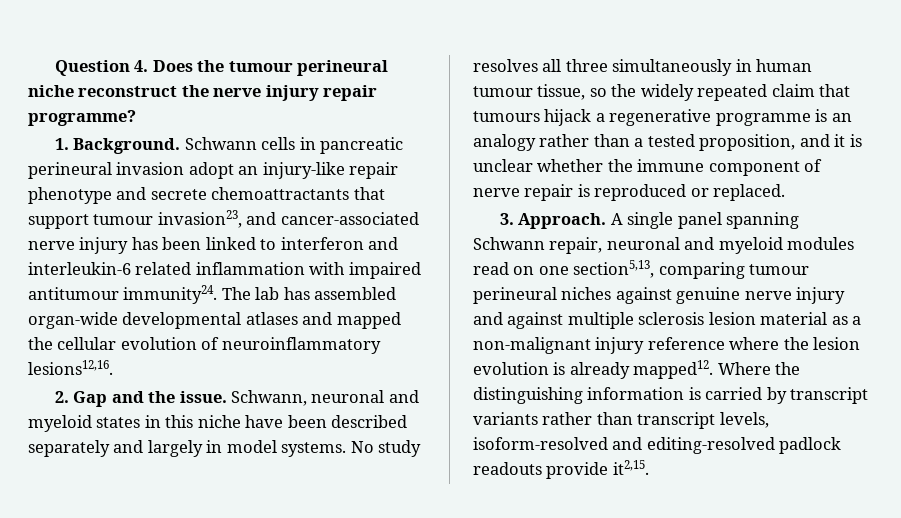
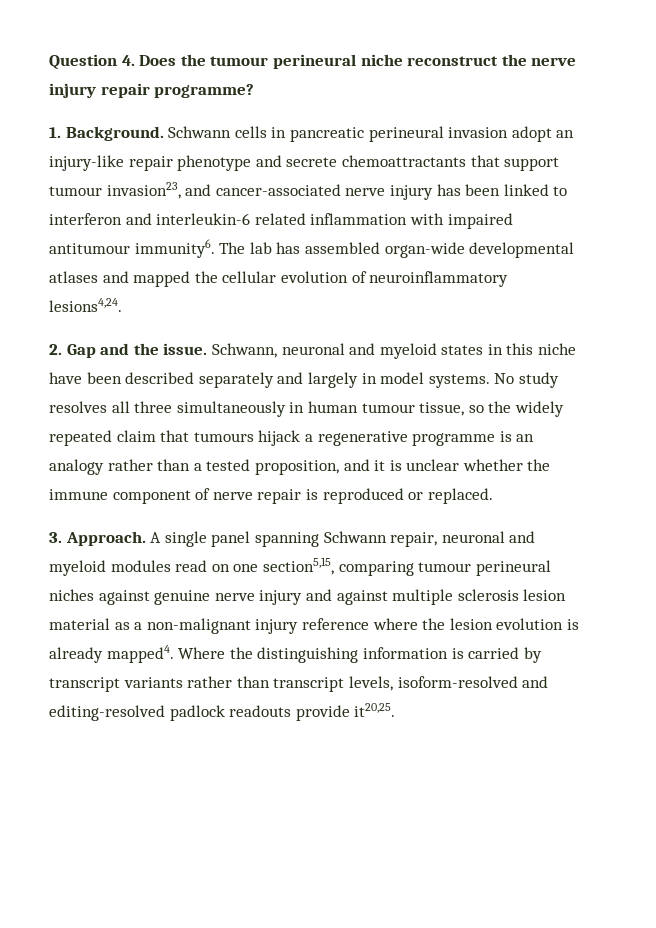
[123,285,218,304] immunity24. -> [134,239,215,258] immunity6.
[28,360,113,375] lesions12,16. -> [49,298,122,312] lesions4,24.
[573,260,655,278] section5,13, -> [262,557,334,575] section5,15,
[633,360,714,379] mapped12. -> [106,645,174,663] mapped4.
[612,460,649,475] it2,15. -> [354,703,396,717] it20,25.

